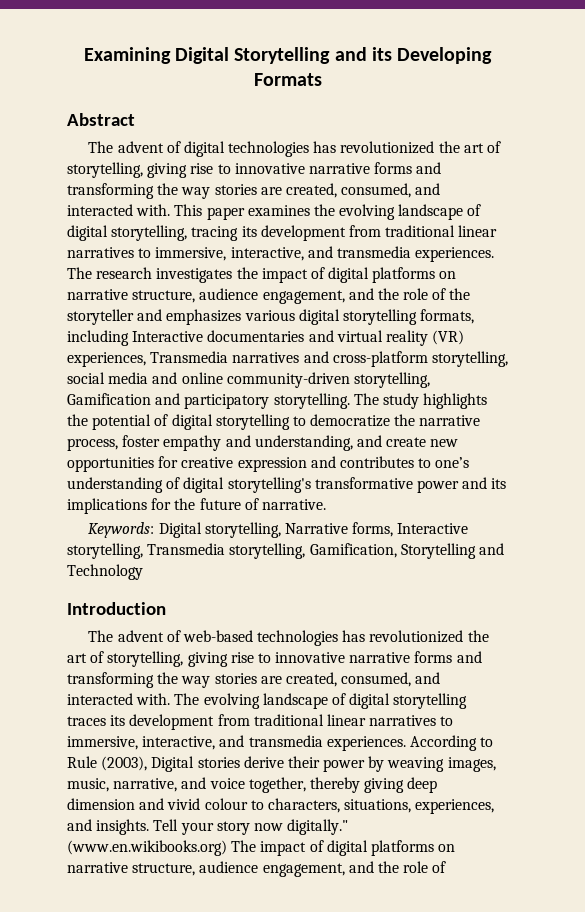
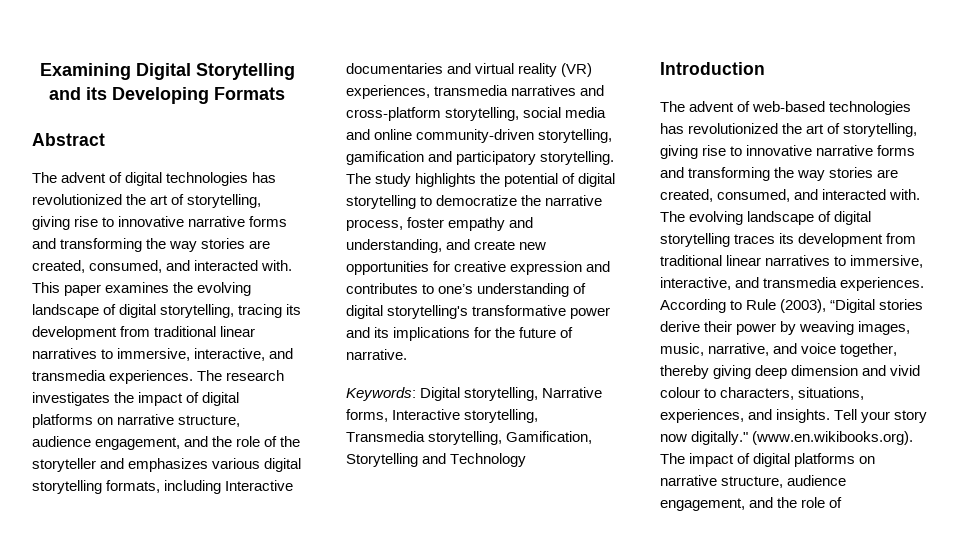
[150,351,229,363] Transmedia -> [434,85,509,96] transmedia
[67,393,151,405] Gamification -> [346,151,424,165] gamification
[151,756,195,772] Digital -> [830,299,876,313] “Digital
[67,840,227,856] (www.en.wikibooks.org) -> [752,431,914,445] (www.en.wikibooks.org).

